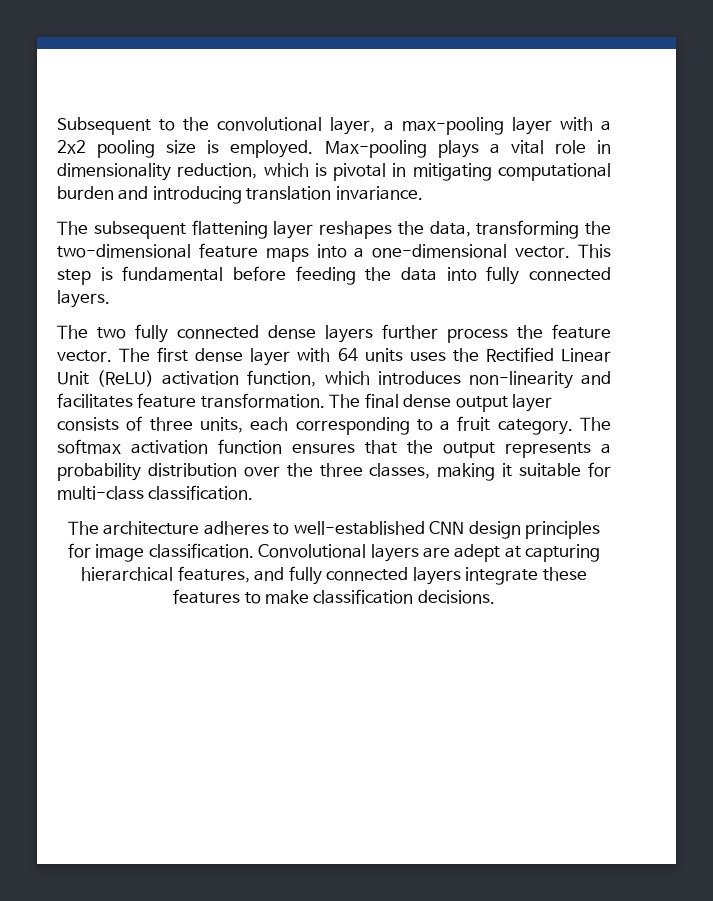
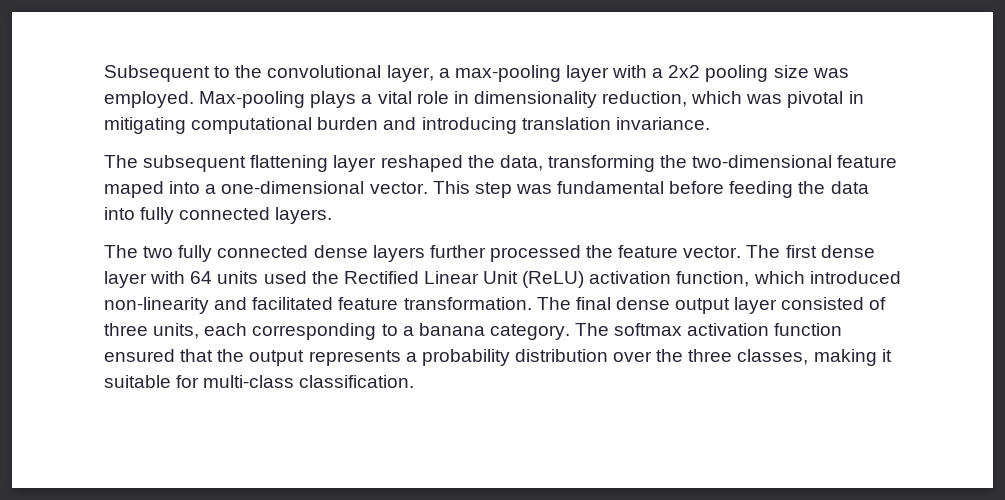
[207,140,220,154] is -> [812,68,849,78] was
[314,163,327,177] is -> [746,94,783,104] was
[319,221,393,239] reshapes -> [380,155,463,172] reshaped
[265,247,309,262] maps -> [104,181,164,198] maped
[100,267,113,281] is -> [515,184,552,194] was
[447,328,508,343] process -> [489,245,581,262] processed
[409,352,446,361] uses -> [263,271,307,284] used
[377,371,461,385] introduces -> [809,271,901,284] introduced
[57,393,133,408] facilitates -> [252,297,334,310] facilitated
[57,417,119,431] consists -> [781,297,865,310] consisted
[457,416,491,431] fruit -> [418,323,485,336] banana
[292,443,355,454] ensures -> [104,349,175,362] ensured
[67,521,601,539] [67,543,601,562] [81,566,587,585] [173,589,495,604] // The architecture adheres to well-established CNN design principles for image classification. Convolutional layers are adept at capturing hierarchical features, and fully connected layers integrate these features to make classification decisions. -> (415, 381) none

